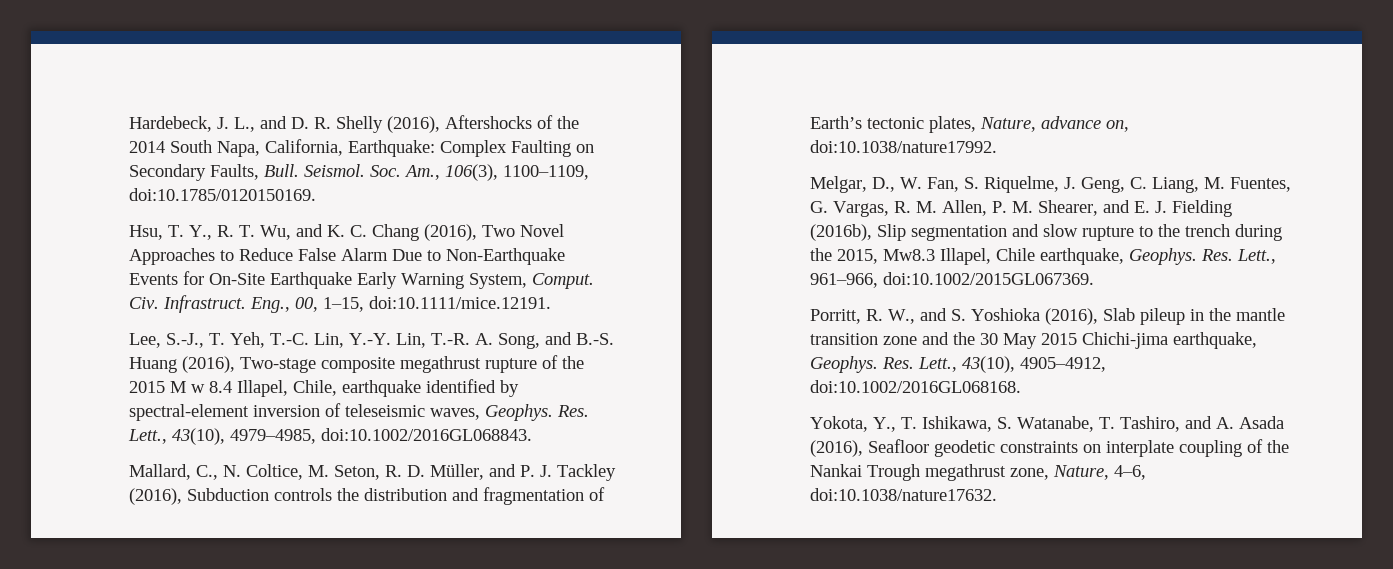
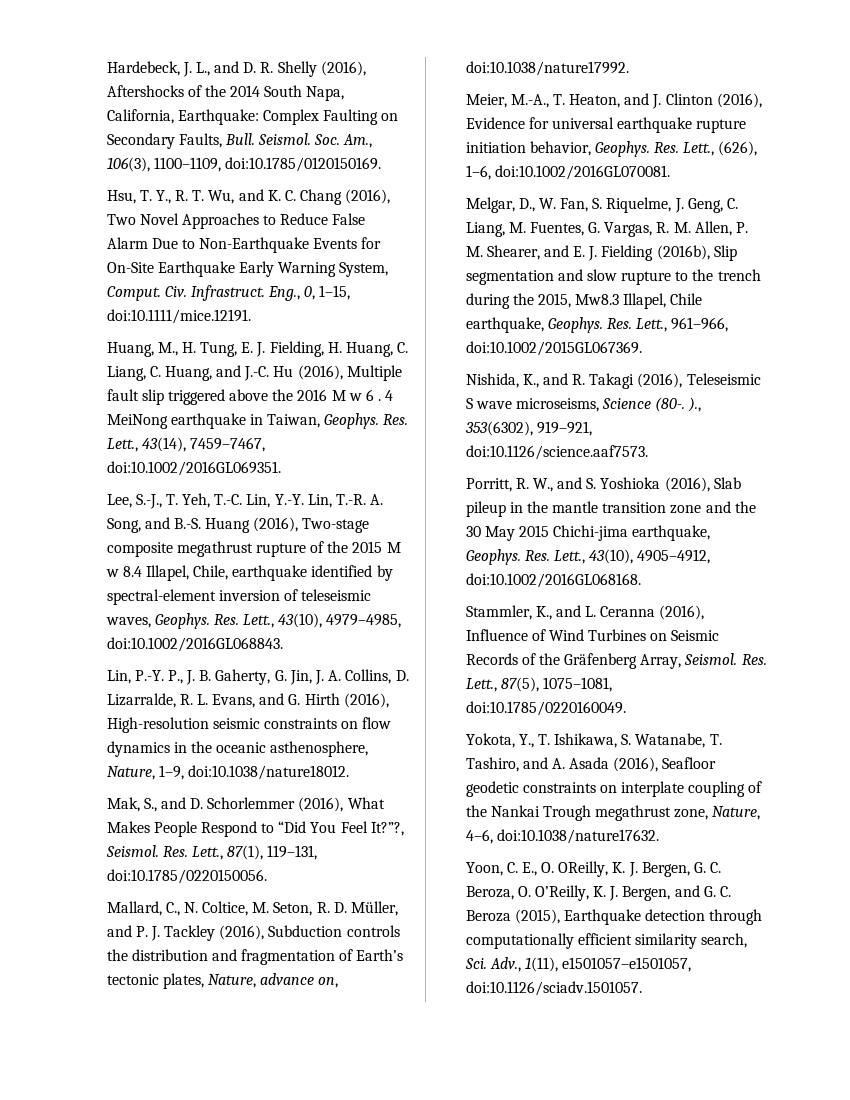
[295,297,319,312] 00, -> [304,286,316,300] 0,
(552, 302) none -> [106,341,409,357] [106,365,402,381] [106,389,394,405] [106,413,409,429] [106,437,265,452] [106,461,281,476] // Huang, M., H. Tung, E. J. Fielding, H. Huang, C. Liang, C. Huang, and J.-C. Hu (2016), Multiple fault slip triggered above the 2016 M w 6 . 4 MeiNong earthquake in Taiwan, Geophys. Res. Lett., 43(14), 7459–7467, doi:10.1002/2016GL069351.
(533, 434) none -> [106,669,409,685] [106,693,389,708] [106,717,392,733] [106,741,369,757] [106,765,349,780] [106,797,385,812] [106,821,404,837] [105,845,318,860] [106,869,267,884] // Lin, P.-Y. P., J. B. Gaherty, G. Jin, J. A. Collins, D. Lizarralde, R. L. Evans, and G. Hirth (2016), High-resolution seismic constraints on flow dynamics in the oceanic asthenosphere, Nature, 1–9, doi:10.1038/nature18012. // Mak, S., and D. Schorlemmer (2016), What Makes People Respond to “Did You Feel It?”?, Seismol. Res. Lett., 87(1), 119–131, doi:10.1785/0220150056.
(998, 146) none -> [465,93,762,109] [465,117,747,133] [465,141,758,157] [465,165,670,180] // Meier, M.-A., T. Heaton, and J. Clinton (2016), Evidence for universal earthquake rupture initiation behavior, Geophys. Res. Lett., (626), 1–6, doi:10.1002/2016GL070081.
(1095, 278) none -> [465,373,761,389] [465,397,702,412] [464,421,592,436] [465,445,648,460] // Nishida, K., and R. Takagi (2016), Teleseismic S wave microseisms, Science (80-. )., 353(6302), 919–921, doi:10.1126/science.aaf7573.
(1022, 386) none -> [465,605,705,620] [465,629,720,641] [465,653,767,669] [465,677,612,692] [465,701,626,716] // Stammler, K., and L. Ceranna (2016), Influence of Wind Turbines on Seismic Records of the Gräfenberg Array, Seismol. Res. Lett., 87(5), 1075–1081, doi:10.1785/0220160049.
(998, 494) none -> [465,861,722,877] [465,885,732,901] [465,909,763,925] [465,933,748,949] [464,957,692,972] [465,981,642,996] // Yoon, C. E., O. OReilly, K. J. Bergen, G. C. Beroza, O. O’Reilly, K. J. Bergen, and G. C. Beroza (2015), Earthquake detection through computationally efficient similarity search, Sci. Adv., 1(11), e1501057–e1501057, doi:10.1126/sciadv.1501057.

